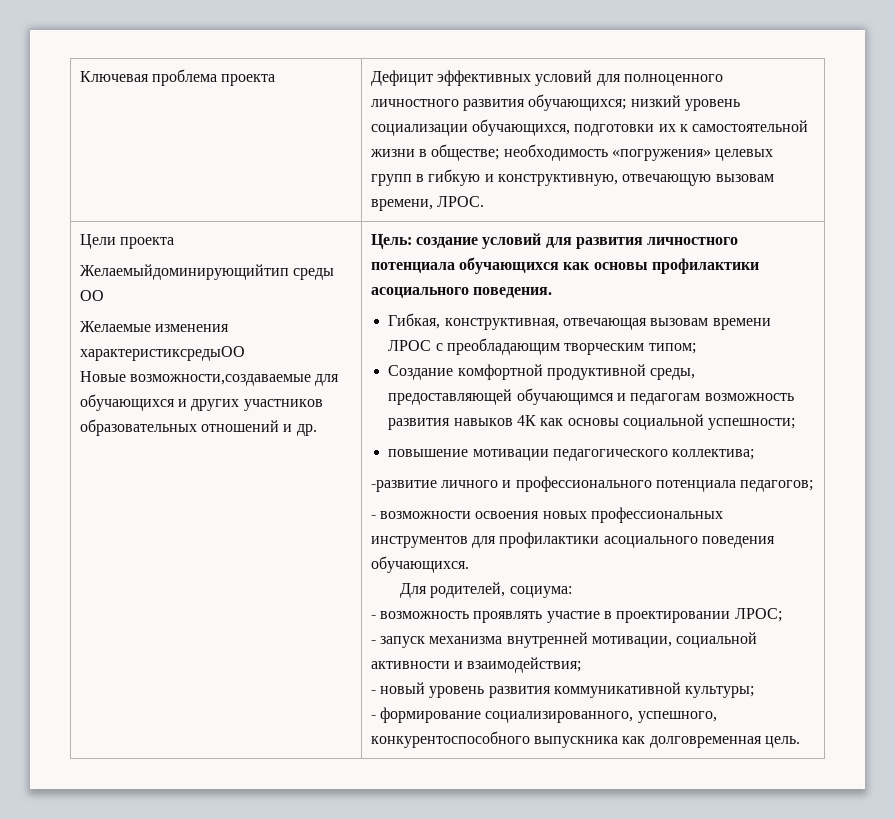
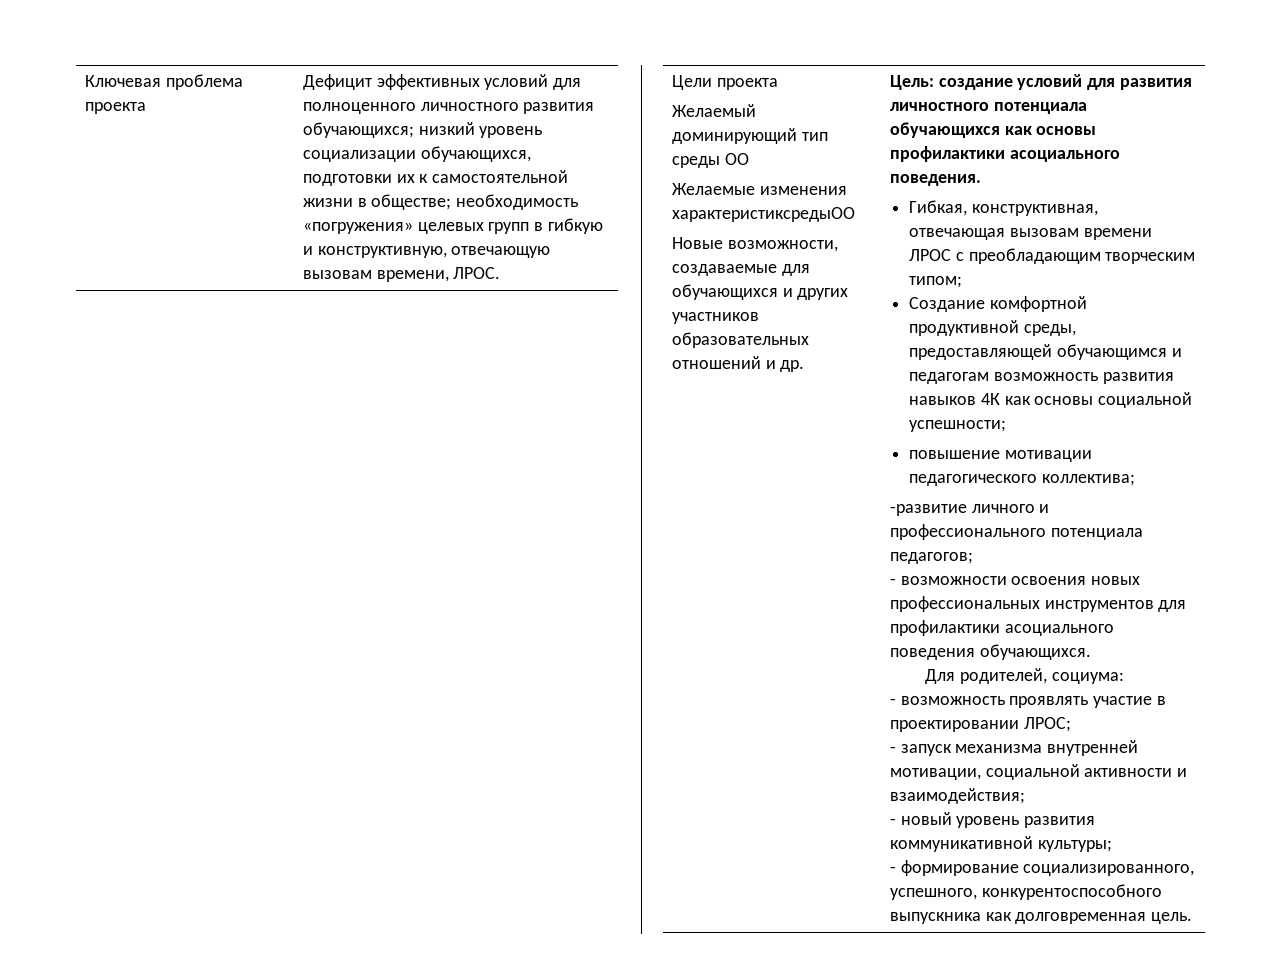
[79,264,289,280] Желаемыйдоминирующийтип -> [671,104,756,117] [671,128,828,144] Желаемый доминирующий тип
[130,374,312,386] возможности,создаваемые -> [727,240,838,252] [671,264,777,276] возможности, создаваемые

